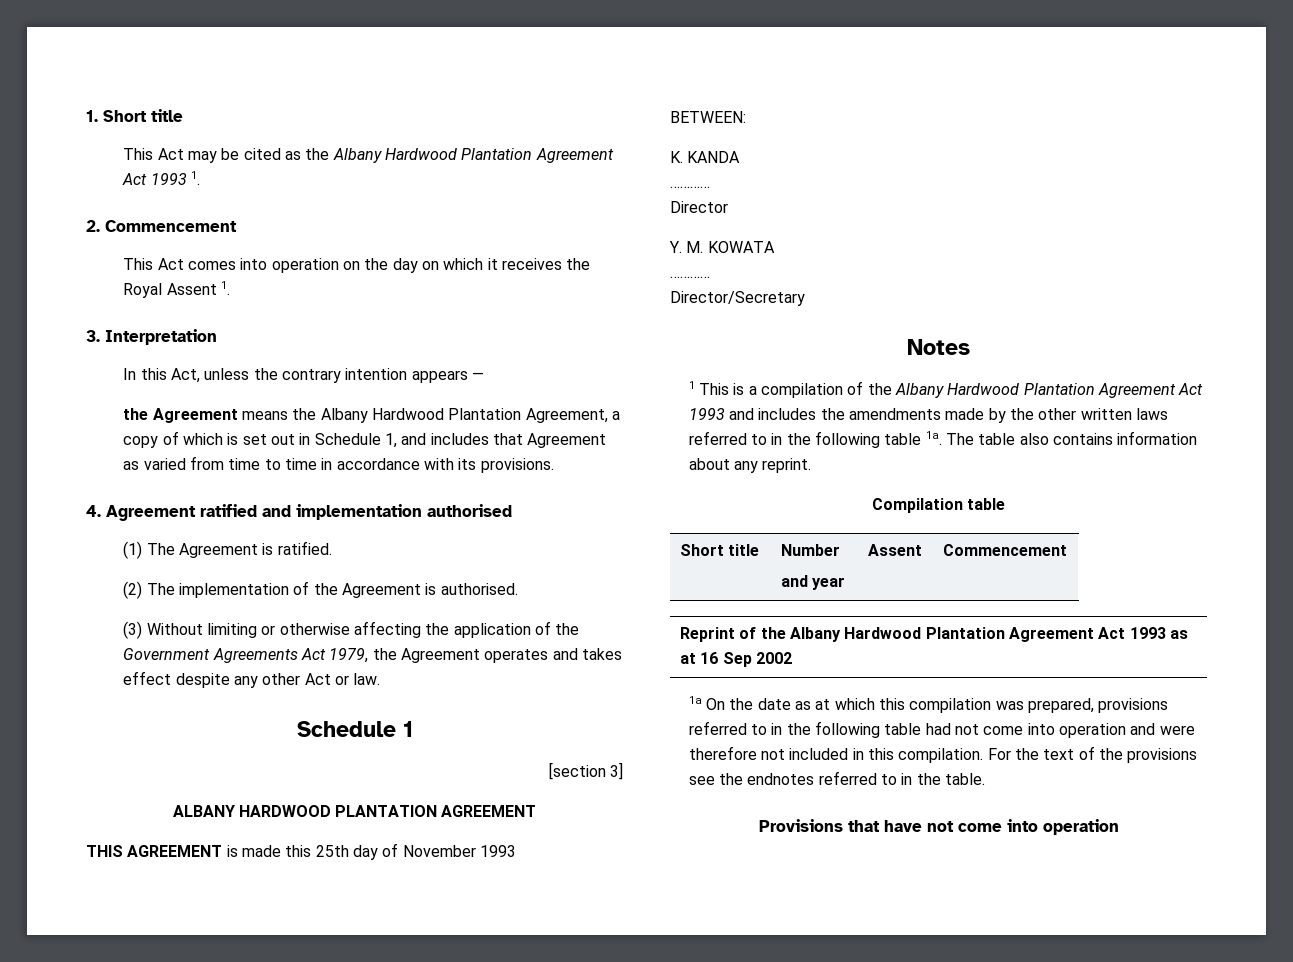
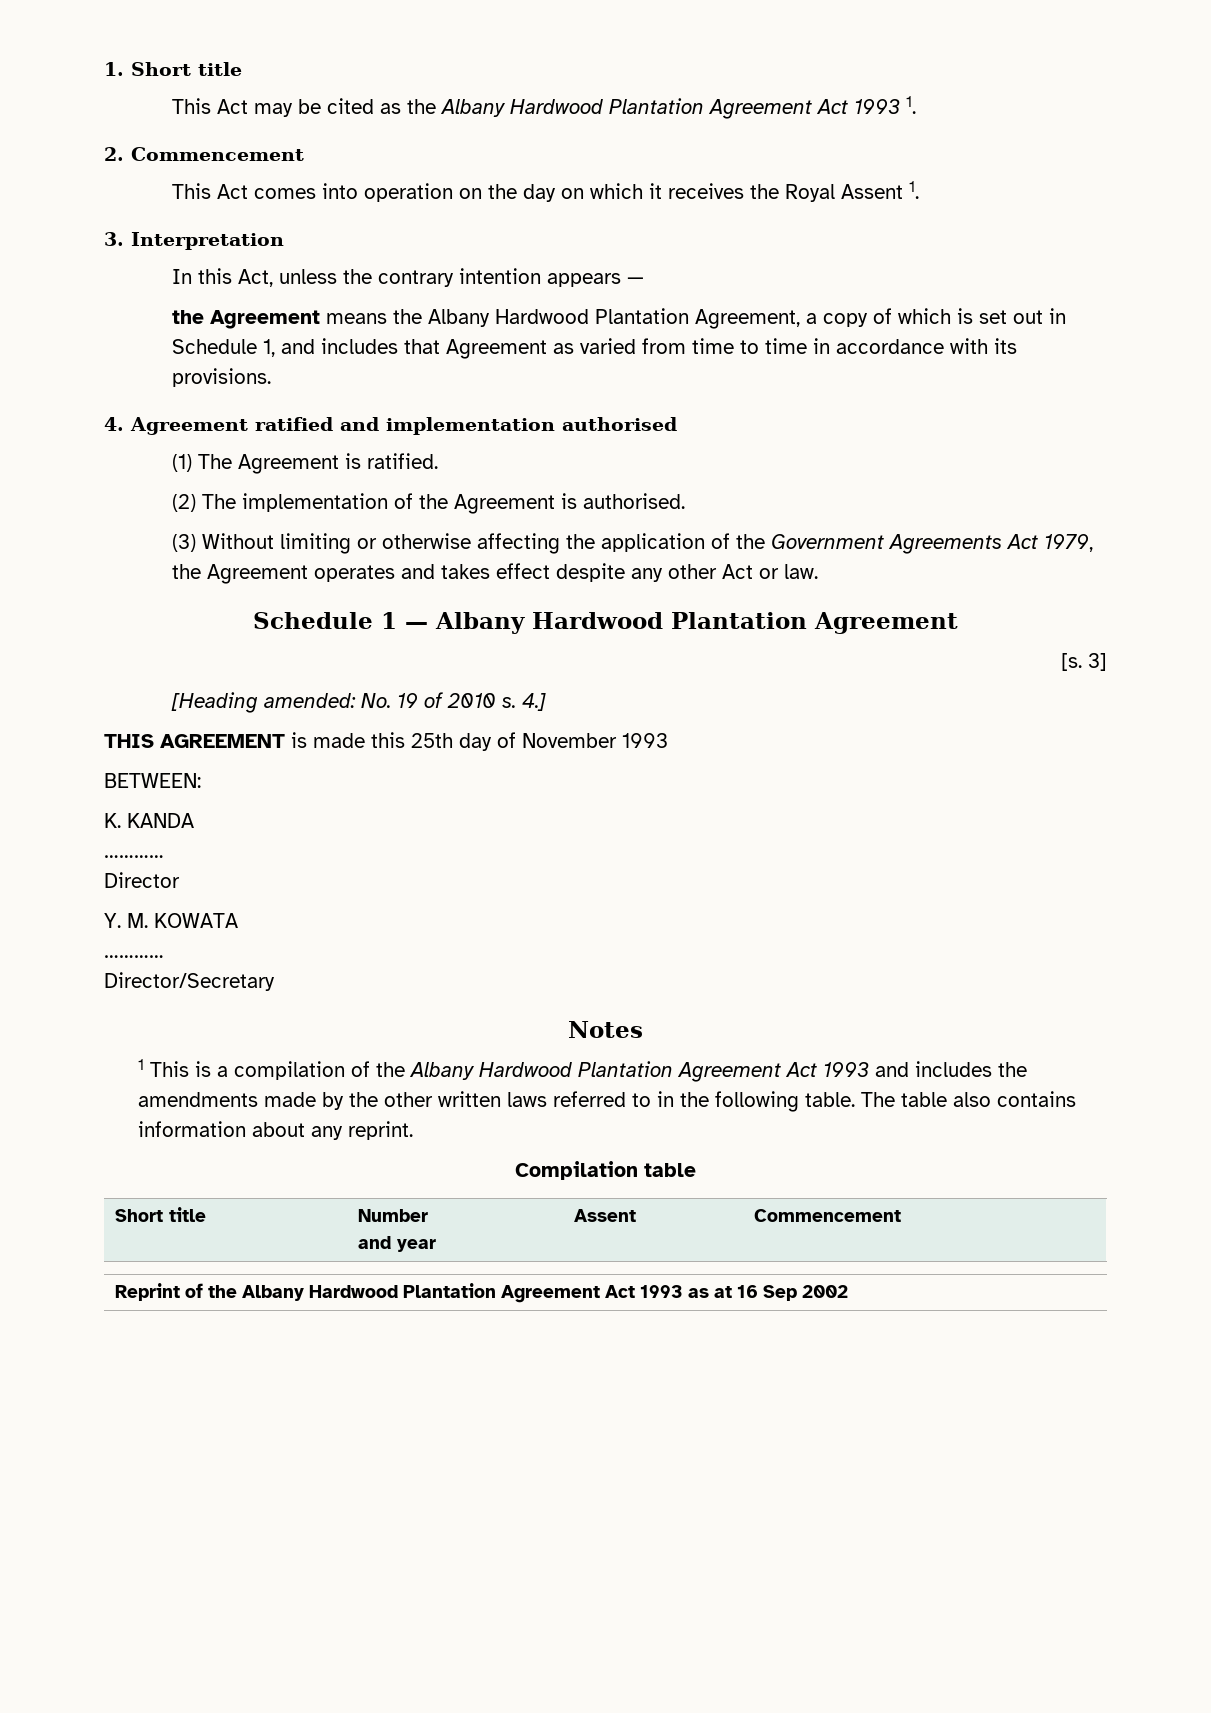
[548,762,624,780] [172,805,537,817] // [section 3] // ALBANY HARDWOOD PLANTATION AGREEMENT -> [405,612,958,634] [1061,653,1107,671] [170,692,546,713] — Albany Hardwood Plantation Agreement // [s. 3] // [Heading amended: No. 19 of 2010 s. 4.]
[884,431,942,445] table 1a. -> [804,1092,855,1107] table.
[688,696,1169,713] [688,721,1195,738] [688,746,1198,763] [688,771,985,785] [758,819,1119,835] // 1a On the date as at which this compilation was prepared, provisions referred to in the following table had not come into operation and were therefore not included in this compilation. For the text of the provisions see the endnotes referred to in the table. // Provisions that have not come into operation -> (848, 1291) none

